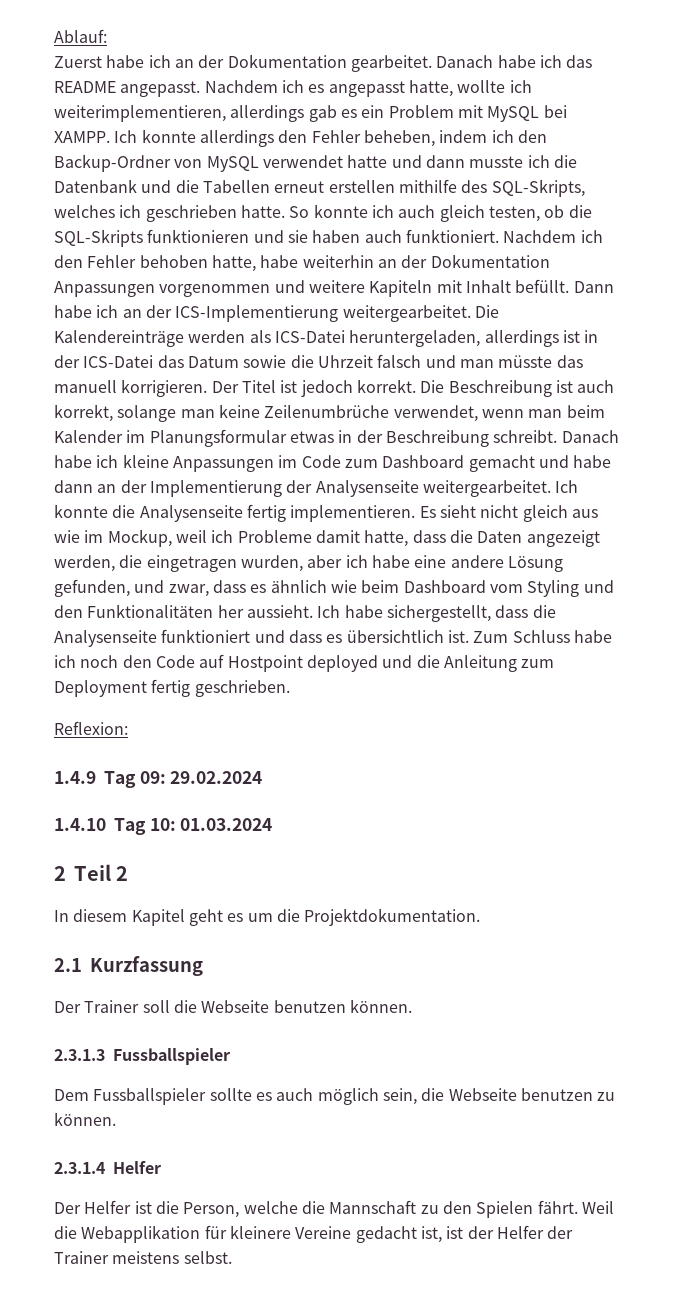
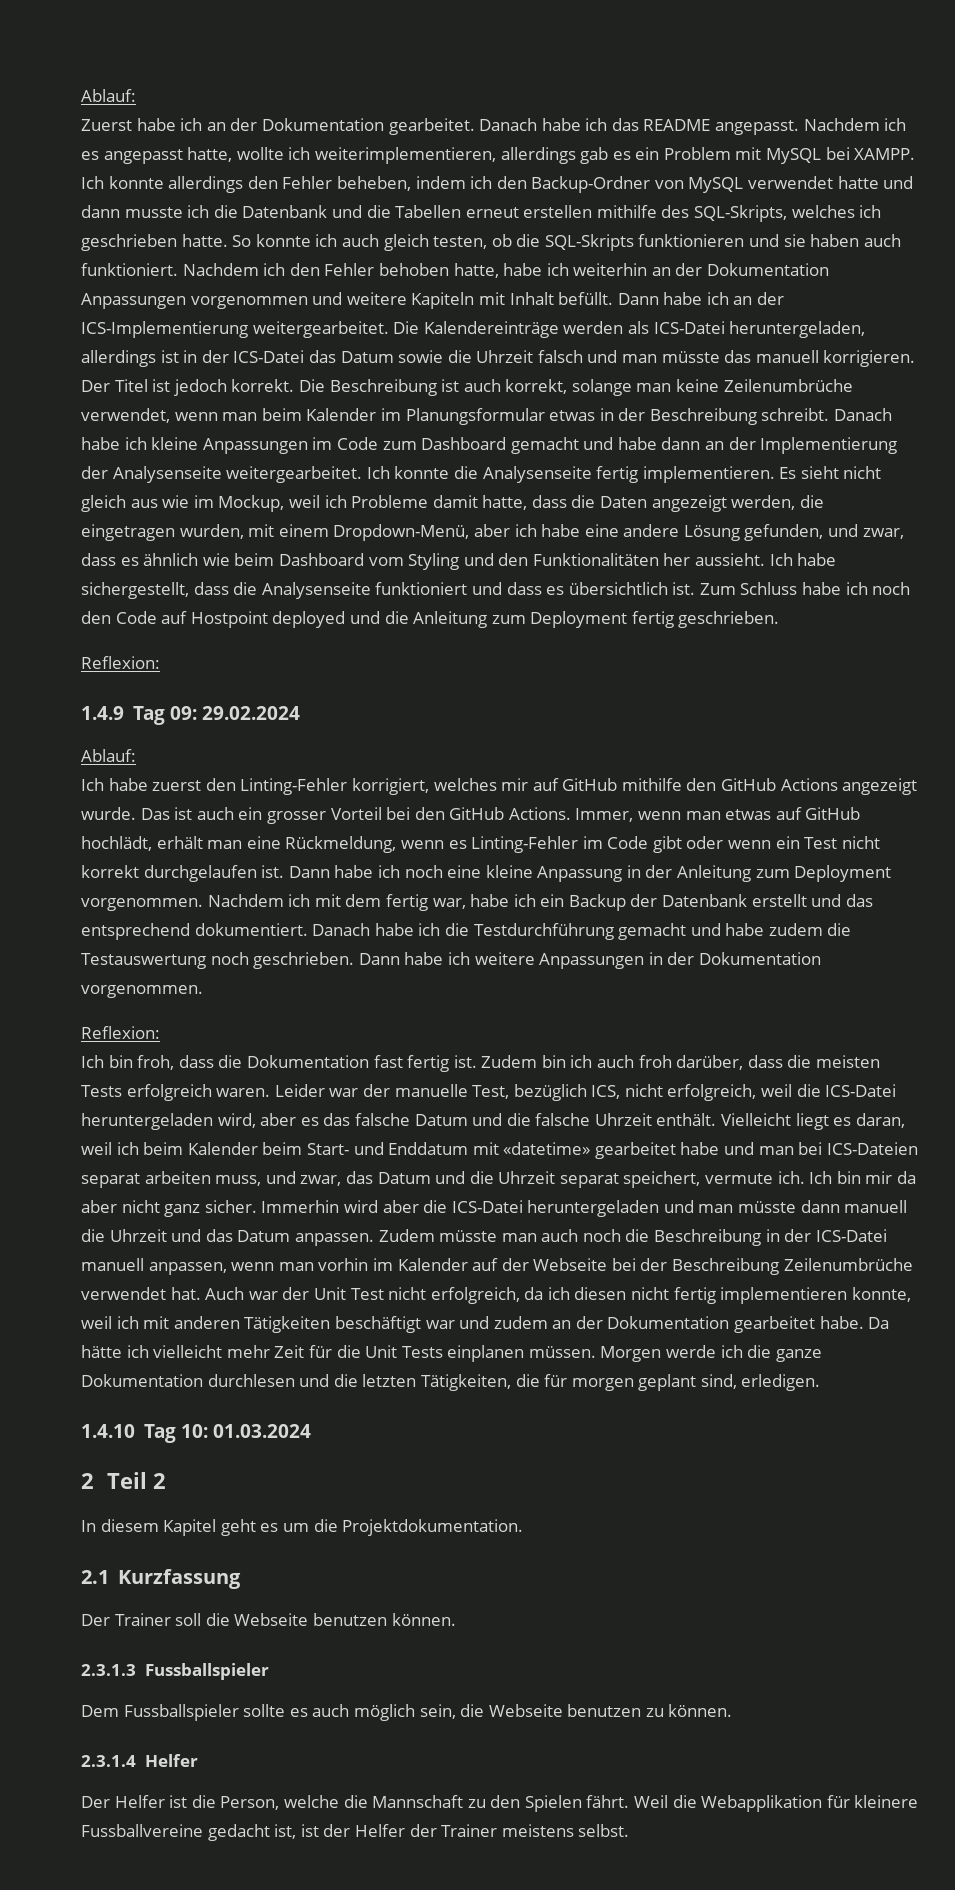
(299, 261) none -> [546,263,569,276] ich
(303, 563) none -> [248,524,470,541] mit einem Dropdown-Menü,
(263, 777) none -> [81,749,136,762] [81,778,918,795] [81,807,861,824] [81,836,880,853] [81,865,892,882] [81,894,873,911] [81,923,852,940] [81,952,821,969] [81,985,203,998] [81,1026,160,1039] [81,1055,881,1072] [81,1084,897,1101] [81,1113,905,1130] [81,1142,918,1159] [81,1171,917,1188] [81,1200,908,1217] [81,1229,887,1246] [81,1258,913,1275] [81,1287,911,1304] [81,1316,890,1333] [81,1345,822,1362] [81,1374,821,1391] // Ablauf: // Ich habe zuerst den Linting-Fehler korrigiert, welches mir auf GitHub mithilfe den GitHub Actions angezeigt wurde. Das ist auch ein grosser Vorteil bei den GitHub Actions. Immer, wenn man etwas auf GitHub hochlädt, erhält man eine Rückmeldung, wenn es Linting-Fehler im Code gibt oder wenn ein Test nicht korrekt durchgelaufen ist. Dann habe ich noch eine kleine Anpassung in der Anleitung zum Deployment vorgenommen. Nachdem ich mit dem fertig war, habe ich ein Backup der Datenbank erstellt und das entsprechend dokumentiert. Danach habe ich die Testdurchführung gemacht und habe zudem die Testauswertung noch geschrieben. Dann habe ich weitere Anpassungen in der Dokumentation vorgenommen. // Reflexion: // Ich bin froh, dass die Dokumentation fast fertig ist. Zudem bin ich auch froh darüber, dass die meisten Tests erfolgreich waren. Leider war der manuelle Test, bezüglich ICS, nicht erfolgreich, weil die ICS-Datei heruntergeladen wird, aber es das falsche Datum und die falsche Uhrzeit enthält. Vielleicht liegt es daran, weil ich beim Kalender beim Start- und Enddatum mit «datetime» gearbeitet habe und man bei ICS-Dateien separat arbeiten muss, und zwar, das Datum und die Uhrzeit separat speichert, vermute ich. Ich bin mir da aber nicht ganz sicher. Immerhin wird aber die ICS-Datei heruntergeladen und man müsste dann manuell die Uhrzeit und das Datum anpassen. Zudem müsste man auch noch die Beschreibung in der ICS-Datei manuell anpassen, wenn man vorhin im Kalender auf der Webseite bei der Beschreibung Zeilenumbrüche verwendet hat. Auch war der Unit Test nicht erfolgreich, da ich diesen nicht fertig implementieren konnte, weil ich mit anderen Tätigkeiten beschäftigt war und zudem an der Dokumentation gearbeitet habe. Da hätte ich vielleicht mehr Zeit für die Unit Tests einplanen müssen. Morgen werde ich die ganze Dokumentation durchlesen und die letzten Tätigkeiten, die für morgen geplant sind, erledigen.
[295,1226,352,1239] Vereine -> [81,1824,203,1837] Fussballvereine

